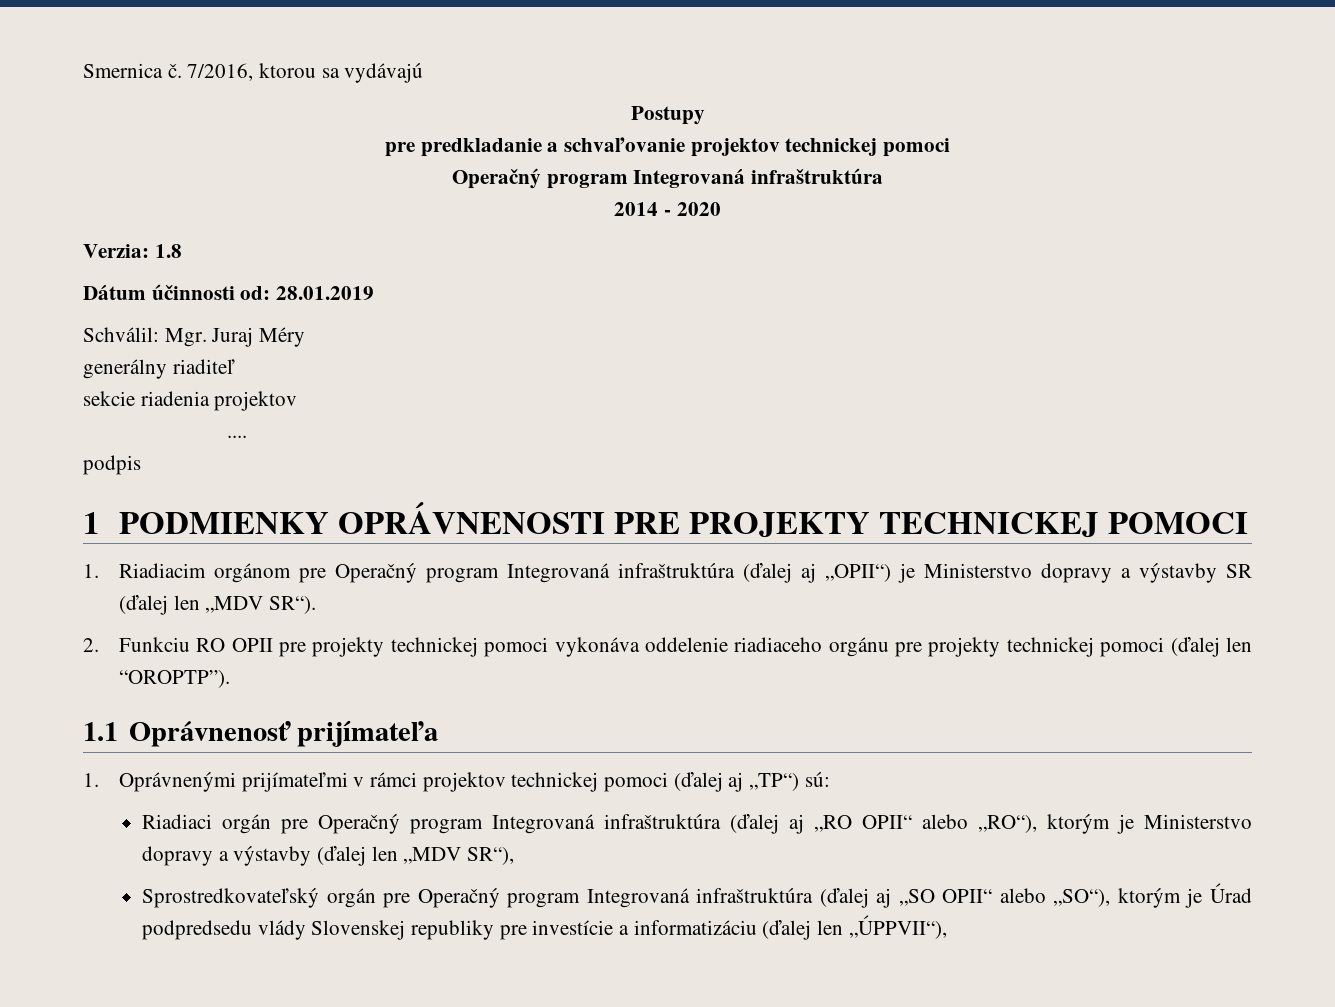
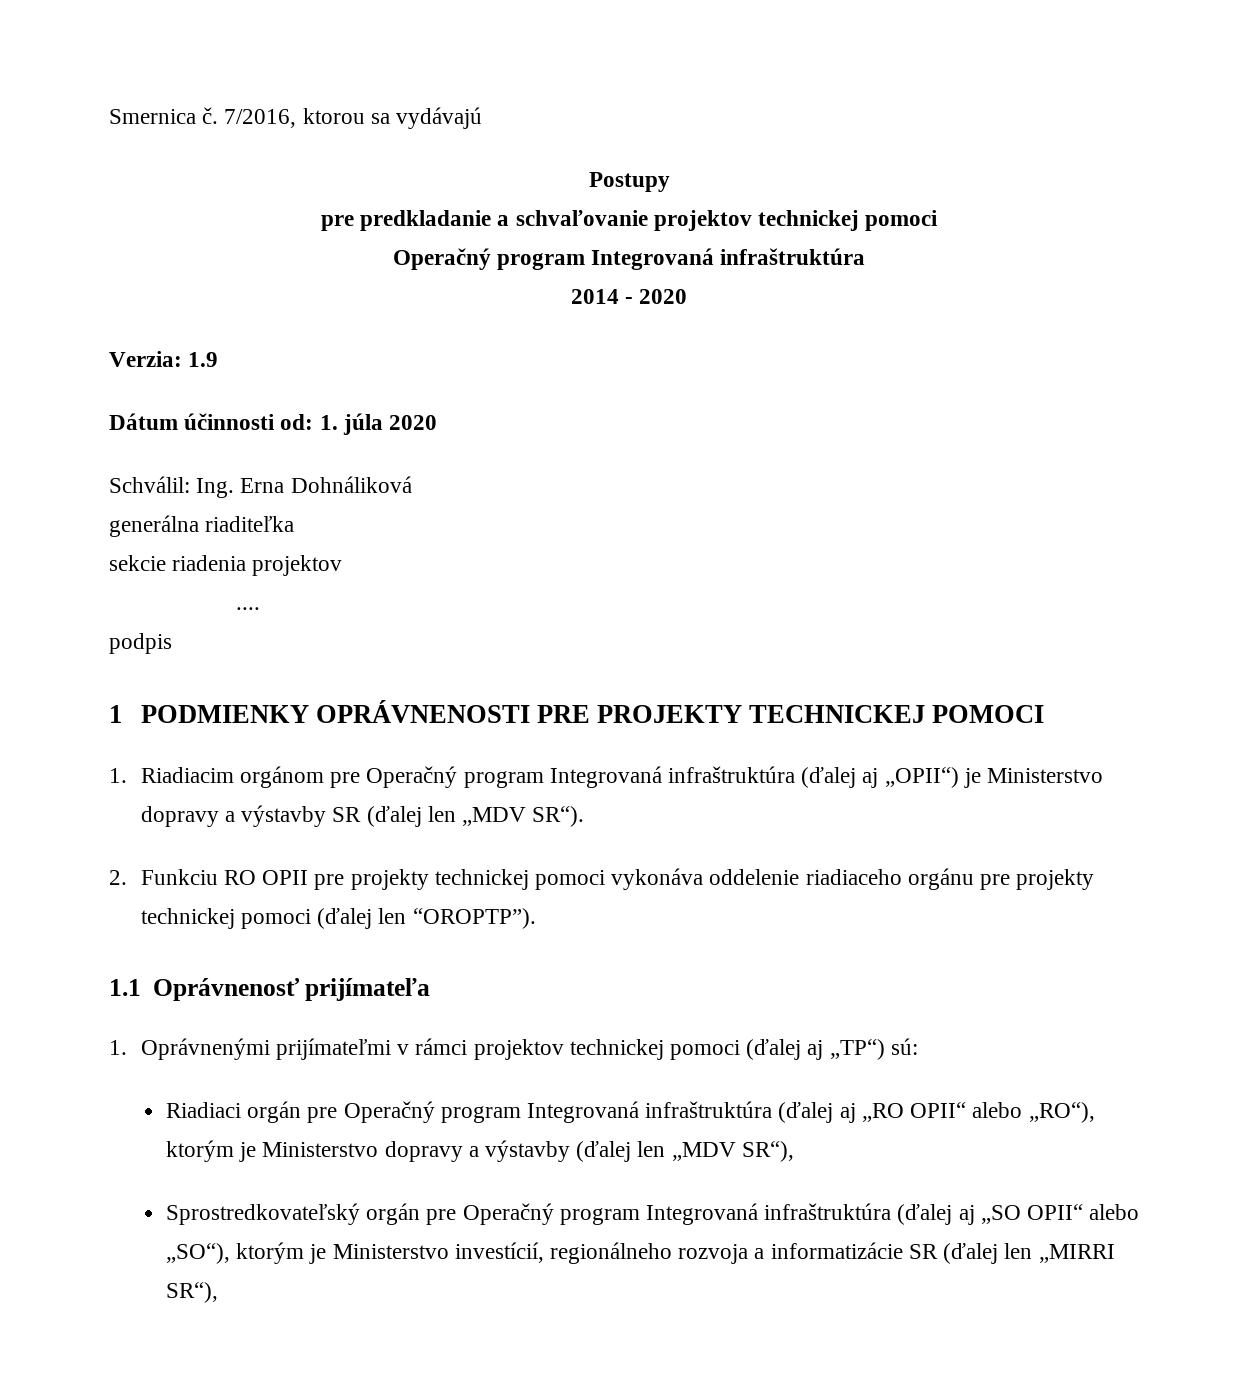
[154,244,182,258] 1.8 -> [188,352,219,367] 1.9
[276,286,375,300] [83,327,306,347] [83,359,235,379] 28.01.2019 // Schválil: Mgr. Juraj Méry // generálny riaditeľ -> [319,413,438,435] [109,476,412,498] [109,515,295,537] 1. júla 2020 // Schválil: Ing. Erna Dohnáliková // generálna riaditeľka
[1209,883,1252,903] [142,915,947,940] Úrad podpredsedu vlády Slovenskej republiky pre investície a informatizáciu (ďalej len „ÚPPVII“), -> [332,1242,1115,1264] [165,1282,218,1303] Ministerstvo investícií, regionálneho rozvoja a informatizácie SR (ďalej len „MIRRI SR“),

